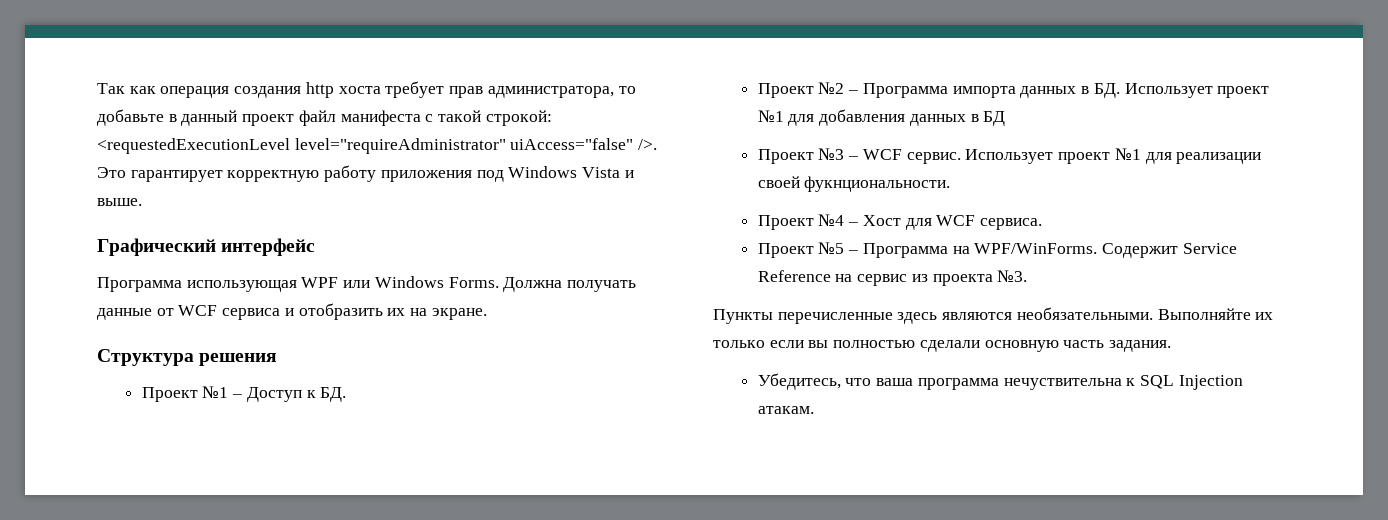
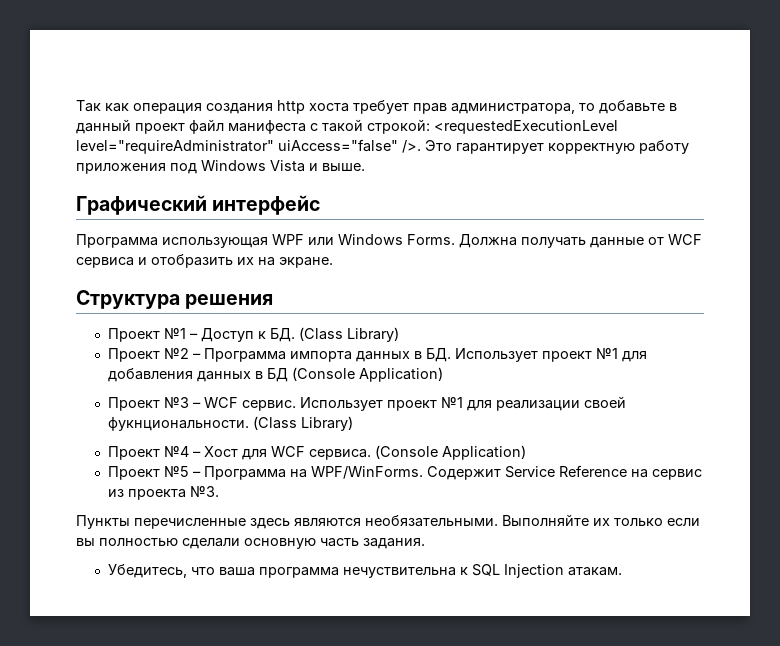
(347, 394) none -> [299,327,400,342] (Class Library)
(1006, 118) none -> [292,367,444,382] (Console Application)
(951, 184) none -> [253,416,354,431] (Class Library)
(1043, 224) none -> [375,445,527,460] (Console Application)

